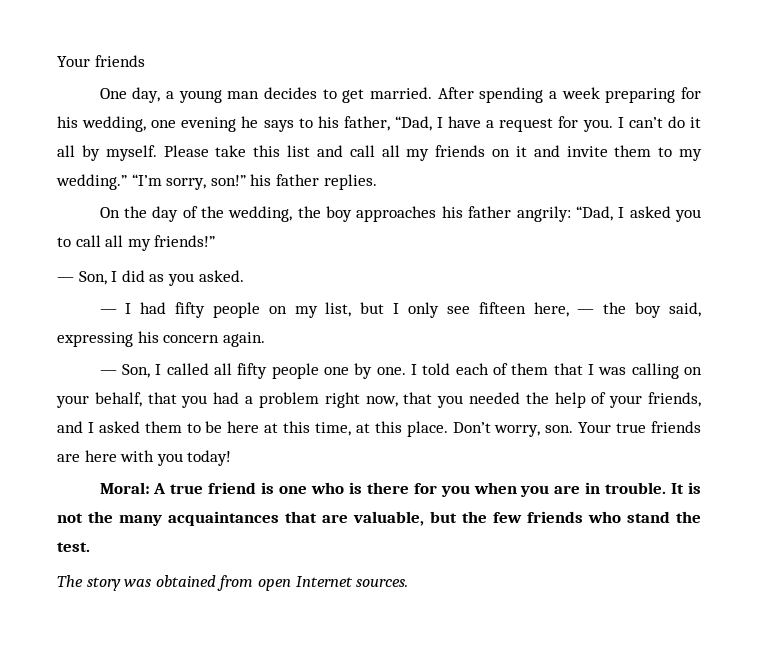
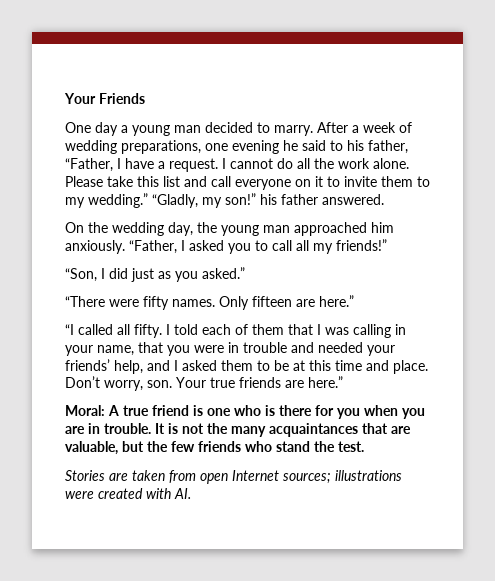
[57,55,145,67] Your friends -> [64,93,145,104] Your Friends
[132,87,161,103] day, -> [95,122,118,136] day
[263,87,702,103] [57,116,147,132] decides to get married. After spending a week preparing for his wedding, -> [205,122,412,136] [65,140,201,154] decided to marry. After a week of wedding preparations,
[263,120,294,132] says -> [302,140,326,151] said
[394,116,432,131] “Dad, -> [65,158,113,172] “Father,
[499,116,701,132] [57,145,157,161] request for you. I can’t do it all by myself. -> [169,158,409,172] request. I cannot do all the work alone.
[381,145,486,161] all my friends -> [235,179,291,190] everyone
[533,145,560,157] and -> [327,176,340,187] to
[131,174,207,190] “I’m sorry, -> [152,194,222,208] “Gladly, my
[323,174,377,190] replies. -> [322,194,384,205] answered.
[152,206,613,222] day of the wedding, the boy approaches his father angrily: “Dad, -> [112,222,394,236] [65,240,177,254] wedding day, the young man approached him anxiously. “Father,
[57,271,107,285] — Son, -> [65,268,97,282] “Son,
(145, 276) none -> [131,268,154,282] just
[198,270,244,282] [99,302,701,318] [57,331,265,347] [99,363,406,379] asked. // — I had fifty people on my list, but I only see fifteen here, — the boy said, expressing his concern again. // — Son, I called all fifty people one by one. -> [202,267,245,279] [65,295,354,310] [65,324,162,338] asked.” // “There were fifty names. Only fifteen are here.” // “I called all fifty.
[684,367,702,375] [56,392,701,408] on your behalf, that you had a problem right now, that you needed the help of your friends, -> [395,324,406,335] [65,342,395,356] [65,359,143,374] in your name, that you were in trouble and needed your friends’ help,
[227,421,402,436] here at this time, at this -> [293,360,389,371] at this time and
[84,450,232,466] here with you today! -> [308,376,343,388] here.”
[57,575,409,591] The story was obtained from open Internet sources. -> [65,470,402,484] [65,488,191,499] Stories are taken from open Internet sources; illustrations were created with AI.

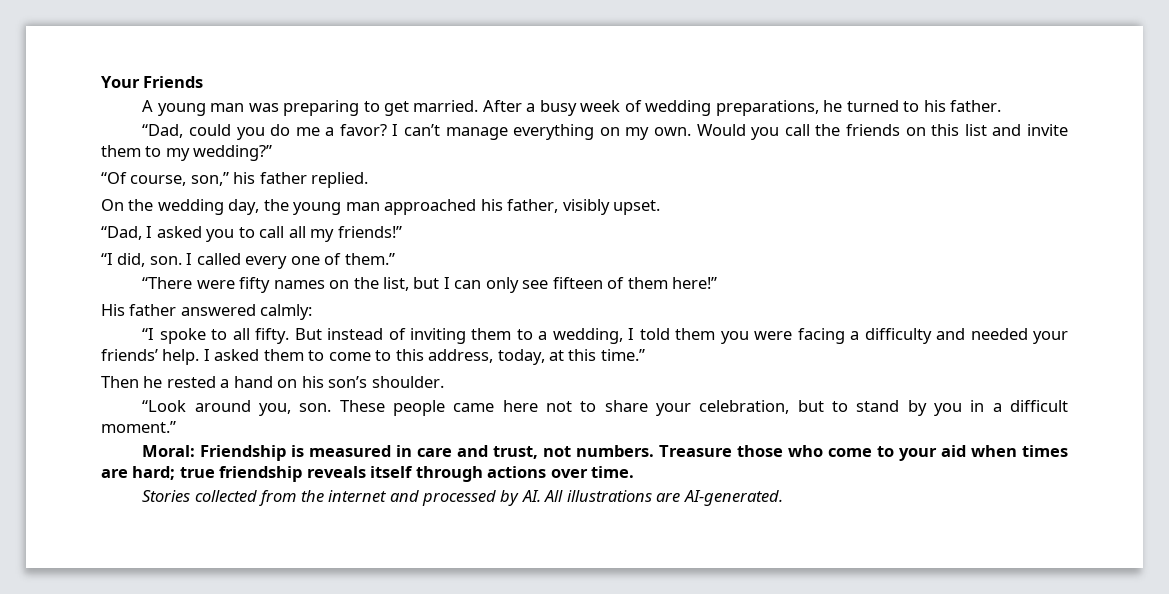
[65,122,313,136] One day a young man decided to marry. -> [142,100,479,116] A young man was preparing to get married.
(359, 129) none -> [539,100,577,116] busy
[205,140,408,154] [65,158,409,172] [65,176,430,190] [65,193,256,208] one evening he said to his father, “Father, I have a request. I cannot do all the work alone. Please take this list and call everyone on it to invite them to my wedding.” “Gladly, my son!” -> [823,100,1001,112] [142,124,1068,140] [101,145,273,161] [101,172,229,186] he turned to his father. // “Dad, could you do me a favor? I can’t manage everything on my own. Would you call the friends on this list and invite them to my wedding?” // “Of course, son,”
[322,194,384,205] answered. -> [311,172,369,188] replied.
[371,222,394,233] [65,240,177,254] him anxiously. “Father, -> [480,199,661,215] [101,226,142,240] his father, visibly upset. // “Dad,
[65,267,245,282] [65,295,354,310] [65,324,406,338] [65,342,287,356] “Son, I did just as you asked.” // “There were fifty names. Only fifteen are here.” // “I called all fifty. I told each of them that I was calling in your name, that you were in trouble -> [101,253,395,269] [142,277,718,293] [101,304,313,320] [142,328,932,344] “I did, son. I called every one of them.” // “There were fifty names on the list, but I can only see fifteen of them here!” // His father answered calmly: // “I spoke to all fifty. But instead of inviting them to a wedding, I told them you were facing a difficulty
[114,360,170,374] help, and -> [162,349,200,365] help.
[274,360,428,374] [65,376,343,391] [65,405,425,419] [65,423,411,437] [65,441,364,455] [65,470,402,484] [65,488,191,499] be at this time and place. Don’t worry, son. Your true friends are here.” // Moral: A true friend is one who is there for you when you are in trouble. It is not the many acquaintances that are valuable, but the few friends who stand the test. // Stories are taken from open Internet sources; illustrations were created with AI. -> [328,349,645,365] [101,376,444,388] [142,400,1068,416] [101,421,176,433] [142,445,1069,461] [101,466,635,482] [142,490,783,506] come to this address, today, at this time.” // Then he rested a hand on his son’s shoulder. // “Look around you, son. These people came here not to share your celebration, but to stand by you in a difficult moment.” // Moral: Friendship is measured in care and trust, not numbers. Treasure those who come to your aid when times are hard; true friendship reveals itself through actions over time. // Stories collected from the internet and processed by AI. All illustrations are AI-generated.

